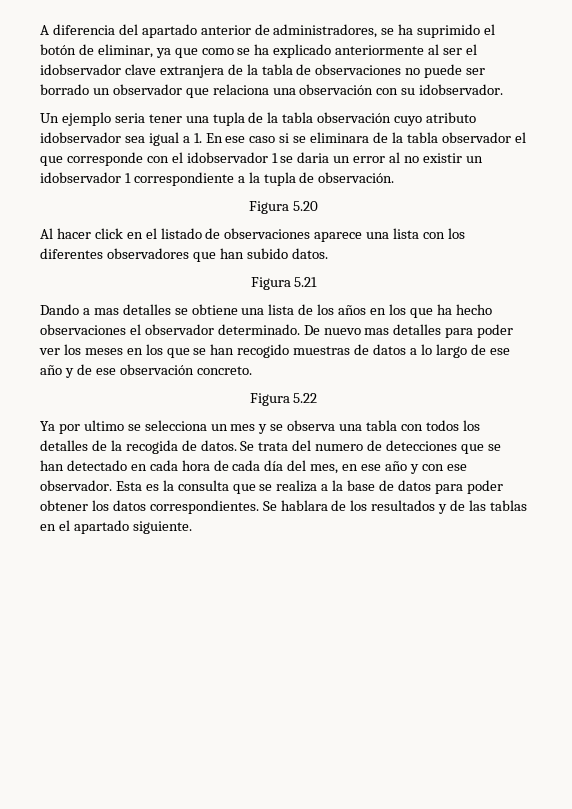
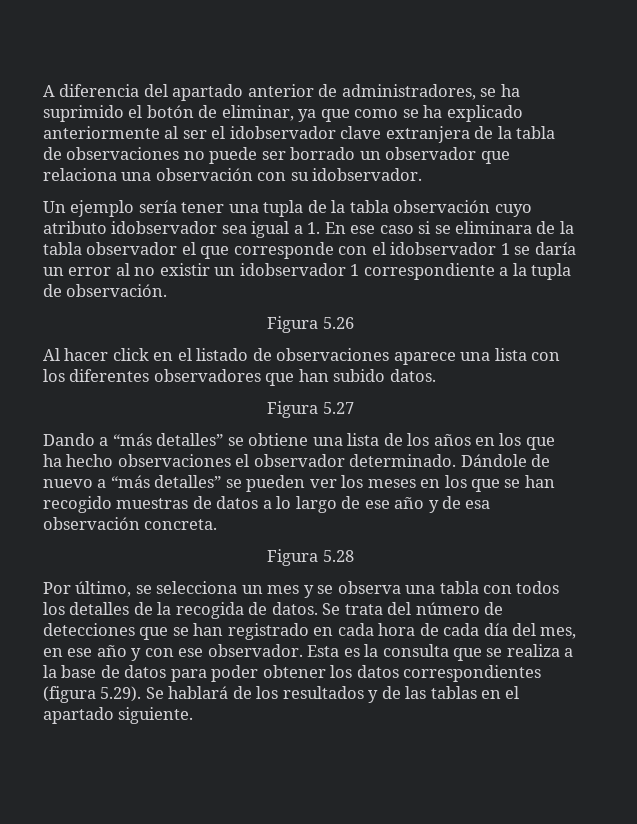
[114,113,145,123] seria -> [138,200,177,213] sería
[297,152,330,163] daria -> [534,242,576,255] daría
[292,201,318,211] 5.20 -> [322,317,354,329] 5.26
[294,277,318,287] 5.21 -> [322,402,354,414] 5.27
[93,304,171,315] mas detalles -> [112,433,224,446] “más detalles”
[303,324,514,338] De nuevo mas detalles para poder -> [460,454,551,467] [43,475,306,492] Dándole de nuevo a “más detalles” se pueden
[95,364,252,375] [249,393,318,406] [40,420,124,434] ese observación concreto. // Figura 5.22 // Ya por ultimo -> [465,500,491,509] [43,517,218,530] [267,549,354,566] [43,581,132,597] esa observación concreta. // Figura 5.28 // Por último,
[315,444,364,451] numero -> [415,602,480,615] número
[66,460,127,471] detectado -> [227,623,309,640] registrado
[149,500,328,514] correspondientes. Se hablara -> [403,665,542,682] [43,686,229,703] correspondientes (figura 5.29). Se hablará

